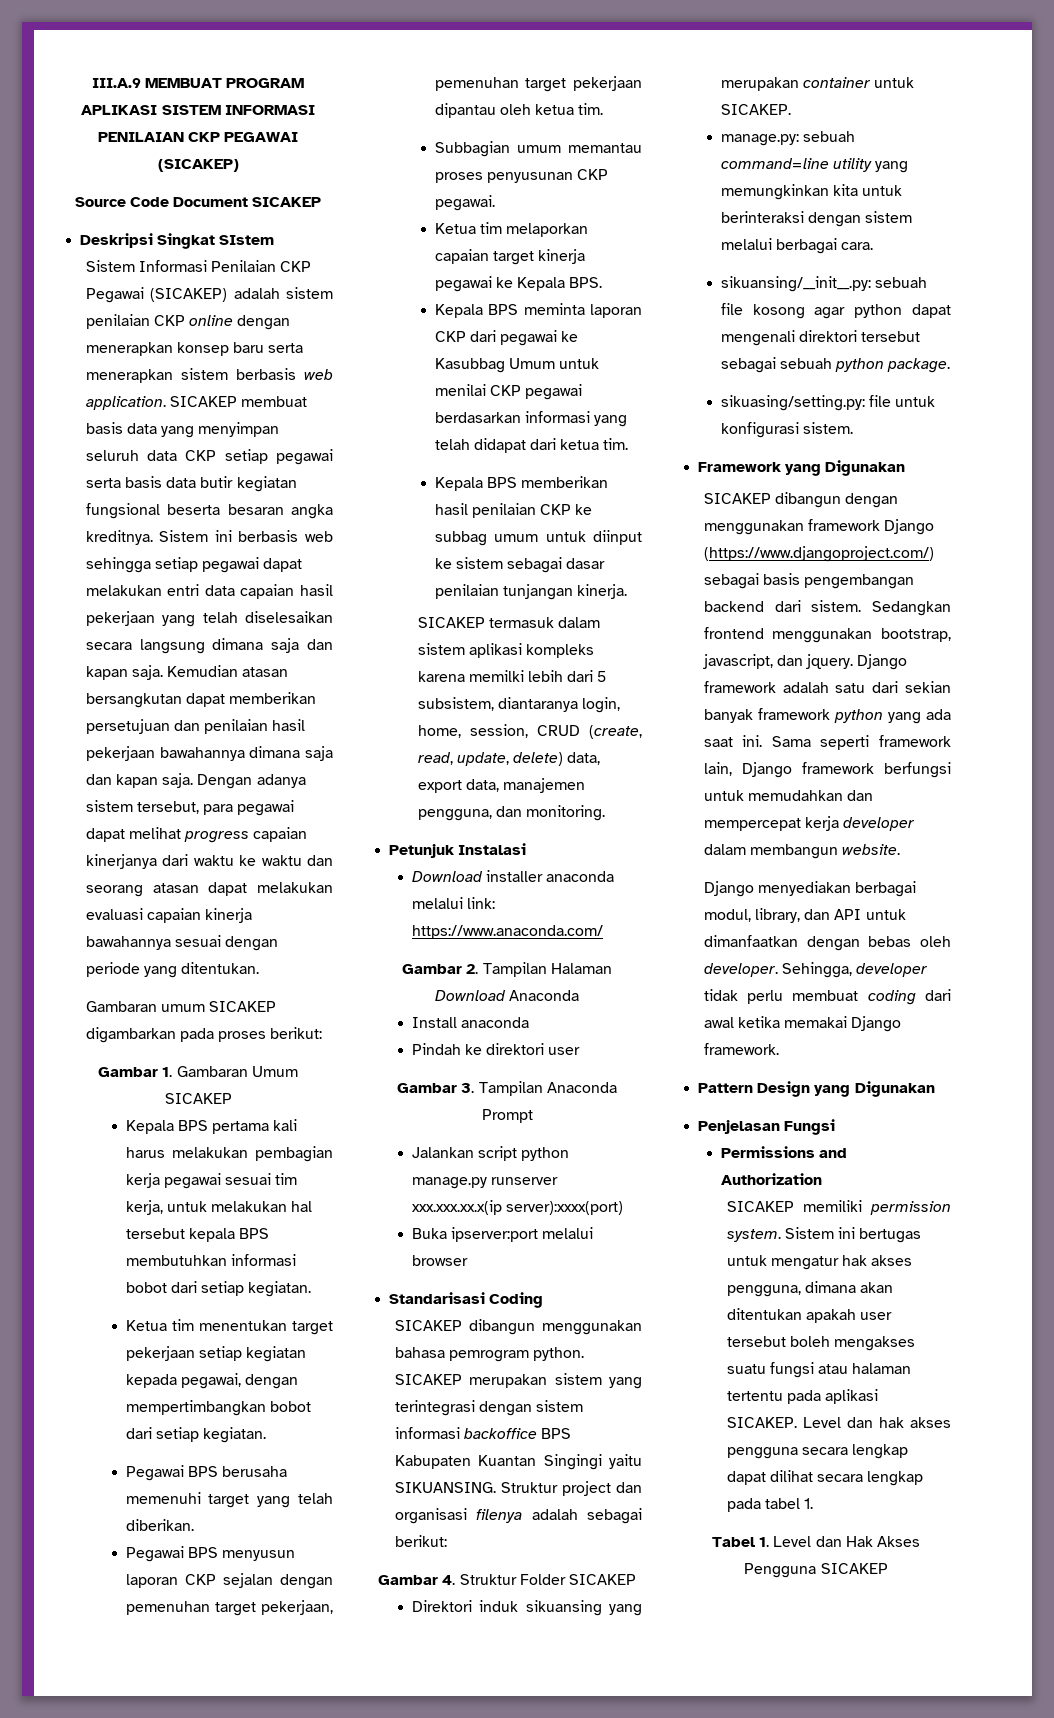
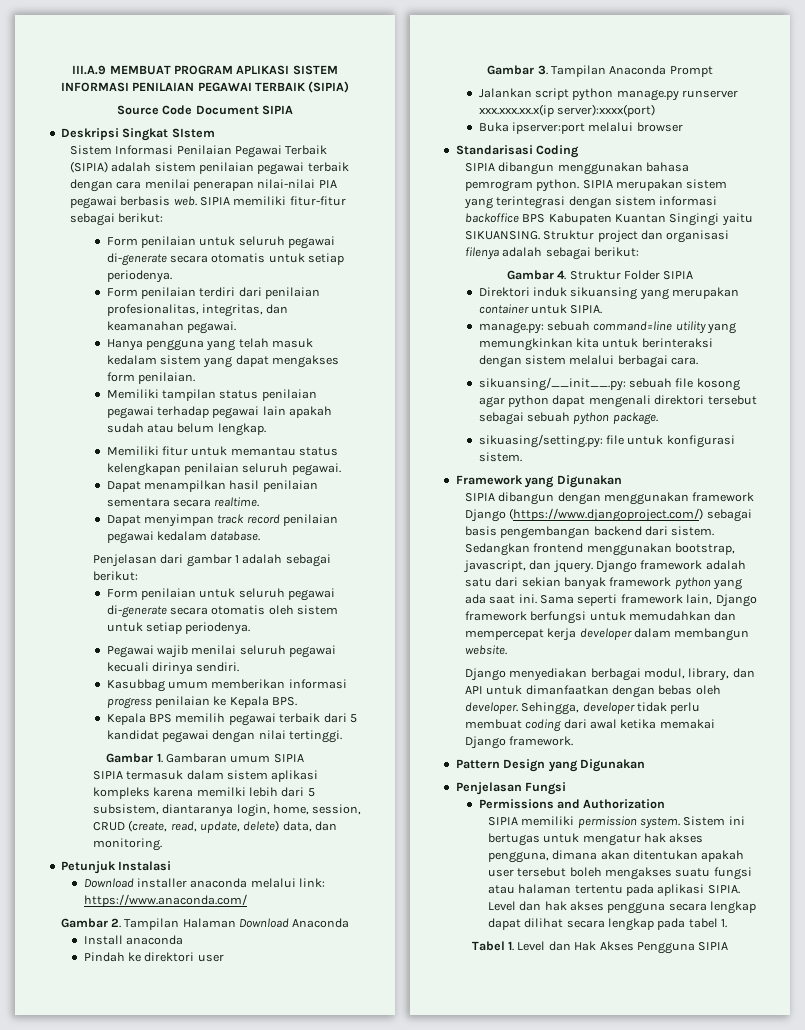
[188,132,299,142] [157,159,239,172] CKP PEGAWAI (SICAKEP) -> [197,81,350,93] PEGAWAI TERBAIK (SIPIA)
[252,197,322,207] SICAKEP -> [262,105,294,115] SIPIA
[280,261,312,272] [85,287,333,303] [85,314,291,330] [85,342,304,356] [85,368,333,383] [85,396,308,410] [85,422,280,438] [85,449,333,465] [85,476,297,492] [85,503,333,519] [85,530,333,545] [85,557,303,573] [85,584,333,599] [85,611,333,627] [85,638,333,654] [85,665,289,680] [85,692,317,708] [85,719,306,734] [85,746,333,761] [85,773,306,789] [85,800,295,816] [85,827,308,843] [85,854,333,869] [85,882,333,897] [85,908,253,923] [85,935,279,951] [85,962,260,978] [85,1001,277,1012] [85,1027,323,1043] [98,1066,298,1077] [164,1093,232,1104] [125,1119,298,1134] [125,1146,333,1162] [125,1173,298,1189] [125,1200,313,1215] [125,1228,270,1242] [125,1254,296,1266] [125,1281,312,1297] [125,1319,333,1335] [125,1346,307,1362] [125,1373,299,1389] [125,1400,311,1416] [125,1427,267,1443] [125,1465,288,1481] [125,1492,333,1508] [125,1519,194,1531] [125,1546,296,1562] [125,1573,333,1589] [125,1600,333,1616] [434,76,642,92] [434,103,604,118] [434,141,642,157] [434,169,609,183] [434,195,495,211] [434,222,589,237] [434,249,586,265] [434,276,492,292] CKP Pegawai (SICAKEP) adalah sistem penilaian CKP online dengan menerapkan konsep baru serta menerapkan sistem berbasis web application. SICAKEP membuat basis data yang menyimpan seluruh data CKP setiap pegawai serta basis data butir kegiatan fungsional beserta besaran angka kreditnya. Sistem ini berbasis web sehingga setiap pegawai dapat melakukan entri data capaian hasil pekerjaan yang telah diselesaikan secara langsung dimana saja dan kapan saja. Kemudian atasan bersangkutan dapat memberikan persetujuan dan penilaian hasil pekerjaan bawahannya dimana saja dan kapan saja. Dengan adanya sistem tersebut, para pegawai dapat melihat progress capaian kinerjanya dari waktu ke waktu dan seorang atasan dapat melakukan evaluasi capaian kinerja bawahannya sesuai dengan periode yang ditentukan. // Gambaran umum SICAKEP digambarkan pada proses berikut: // Gambar 1. Gambaran Umum SICAKEP // Kepala BPS pertama kali harus melakukan pembagian kerja pegawai sesuai tim kerja, untuk melakukan hal tersebut kepala BPS membutuhkan informasi bobot dari setiap kegiatan. // Ketua tim menentukan target pekerjaan setiap kegiatan kepada pegawai, dengan mempertimbangkan bobot dari setiap kegiatan. // Pegawai BPS berusaha memenuhi target yang telah diberikan. // Pegawai BPS menyusun laporan CKP sejalan dengan pemenuhan target pekerjaan, pemenuhan target pekerjaan dipantau oleh ketua tim. // Subbagian umum memantau proses penyusunan CKP pegawai. // Ketua tim melaporkan capaian target kinerja pegawai -> [235,145,328,158] [69,161,349,175] [69,179,337,192] [69,196,346,209] [69,213,164,226] [106,236,336,249] [106,253,345,266] [106,270,172,283] [106,287,321,299] [106,304,289,317] [106,321,237,334] [106,338,314,351] [106,355,340,368] [106,372,196,384] [106,389,317,401] [106,406,333,419] [106,423,266,436] [106,446,339,456] [106,463,341,476] [106,480,318,492] [106,497,260,507] [106,514,339,527] [106,531,261,544] [92,554,331,567] [92,571,138,581] [106,588,336,601] [106,605,339,618] [106,622,251,635] [106,645,337,658] [106,662,240,675] [106,679,347,692] [106,696,211,709] Pegawai Terbaik (SIPIA) adalah sistem penilaian pegawai terbaik dengan cara menilai penerapan nilai-nilai PIA pegawai berbasis web. SIPIA memiliki fitur-fitur sebagai berikut: // Form penilaian untuk seluruh pegawai di-generate secara otomatis untuk setiap periodenya. // Form penilaian terdiri dari penilaian profesionalitas, integritas, dan keamanahan pegawai. // Hanya pengguna yang telah masuk kedalam sistem yang dapat mengakses form penilaian. // Memiliki tampilan status penilaian pegawai terhadap pegawai lain apakah sudah atau belum lengkap. // Memiliki fitur untuk memantau status kelengkapan penilaian seluruh pegawai. // Dapat menampilkan hasil penilaian sementara secara realtime. // Dapat menyimpan track record penilaian pegawai kedalam database. // Penjelasan dari gambar 1 adalah sebagai berikut: // Form penilaian untuk seluruh pegawai di-generate secara otomatis oleh sistem untuk setiap periodenya. // Pegawai wajib menilai seluruh pegawai kecuali dirinya sendiri. // Kasubbag umum memberikan informasi progress penilaian
[523,303,642,318] [434,330,579,346] [434,358,600,373] [434,384,583,400] [434,411,628,427] [434,438,629,453] [434,476,609,491] [434,503,593,518] [434,530,642,546] [434,557,606,573] [434,584,628,600] [417,617,485,628] meminta laporan CKP dari pegawai ke Kasubbag Umum untuk menilai CKP pegawai berdasarkan informasi yang telah didapat dari ketua tim. // Kepala BPS memberikan hasil penilaian CKP ke subbag umum untuk diinput ke sistem sebagai dasar penilaian tunjangan kinerja. // SICAKEP -> [175,713,357,726] [106,730,343,743] [106,753,304,763] [92,771,123,780] memilih pegawai terbaik dari 5 kandidat pegawai dengan nilai tertinggi. // Gambar 1. Gambaran umum SIPIA // SIPIA
[417,778,585,793] [417,809,492,821] export data, manajemen pengguna, -> (312, 826) none
[394,1320,462,1331] SICAKEP -> [464,163,495,172] SIPIA
[394,1374,462,1385] SICAKEP -> [582,180,613,189] SIPIA
[568,1574,636,1585] SICAKEP -> [663,271,694,280] SIPIA
[720,104,791,115] SICAKEP. -> [570,305,603,314] SIPIA.
[703,493,771,504] SICAKEP -> [464,493,495,502] SIPIA
[726,1201,794,1212] SICAKEP -> [487,817,518,826] SIPIA
[726,1417,797,1428] SICAKEP. -> [707,885,740,894] SIPIA.
[820,1563,888,1574] SICAKEP -> [698,942,729,951] SIPIA

